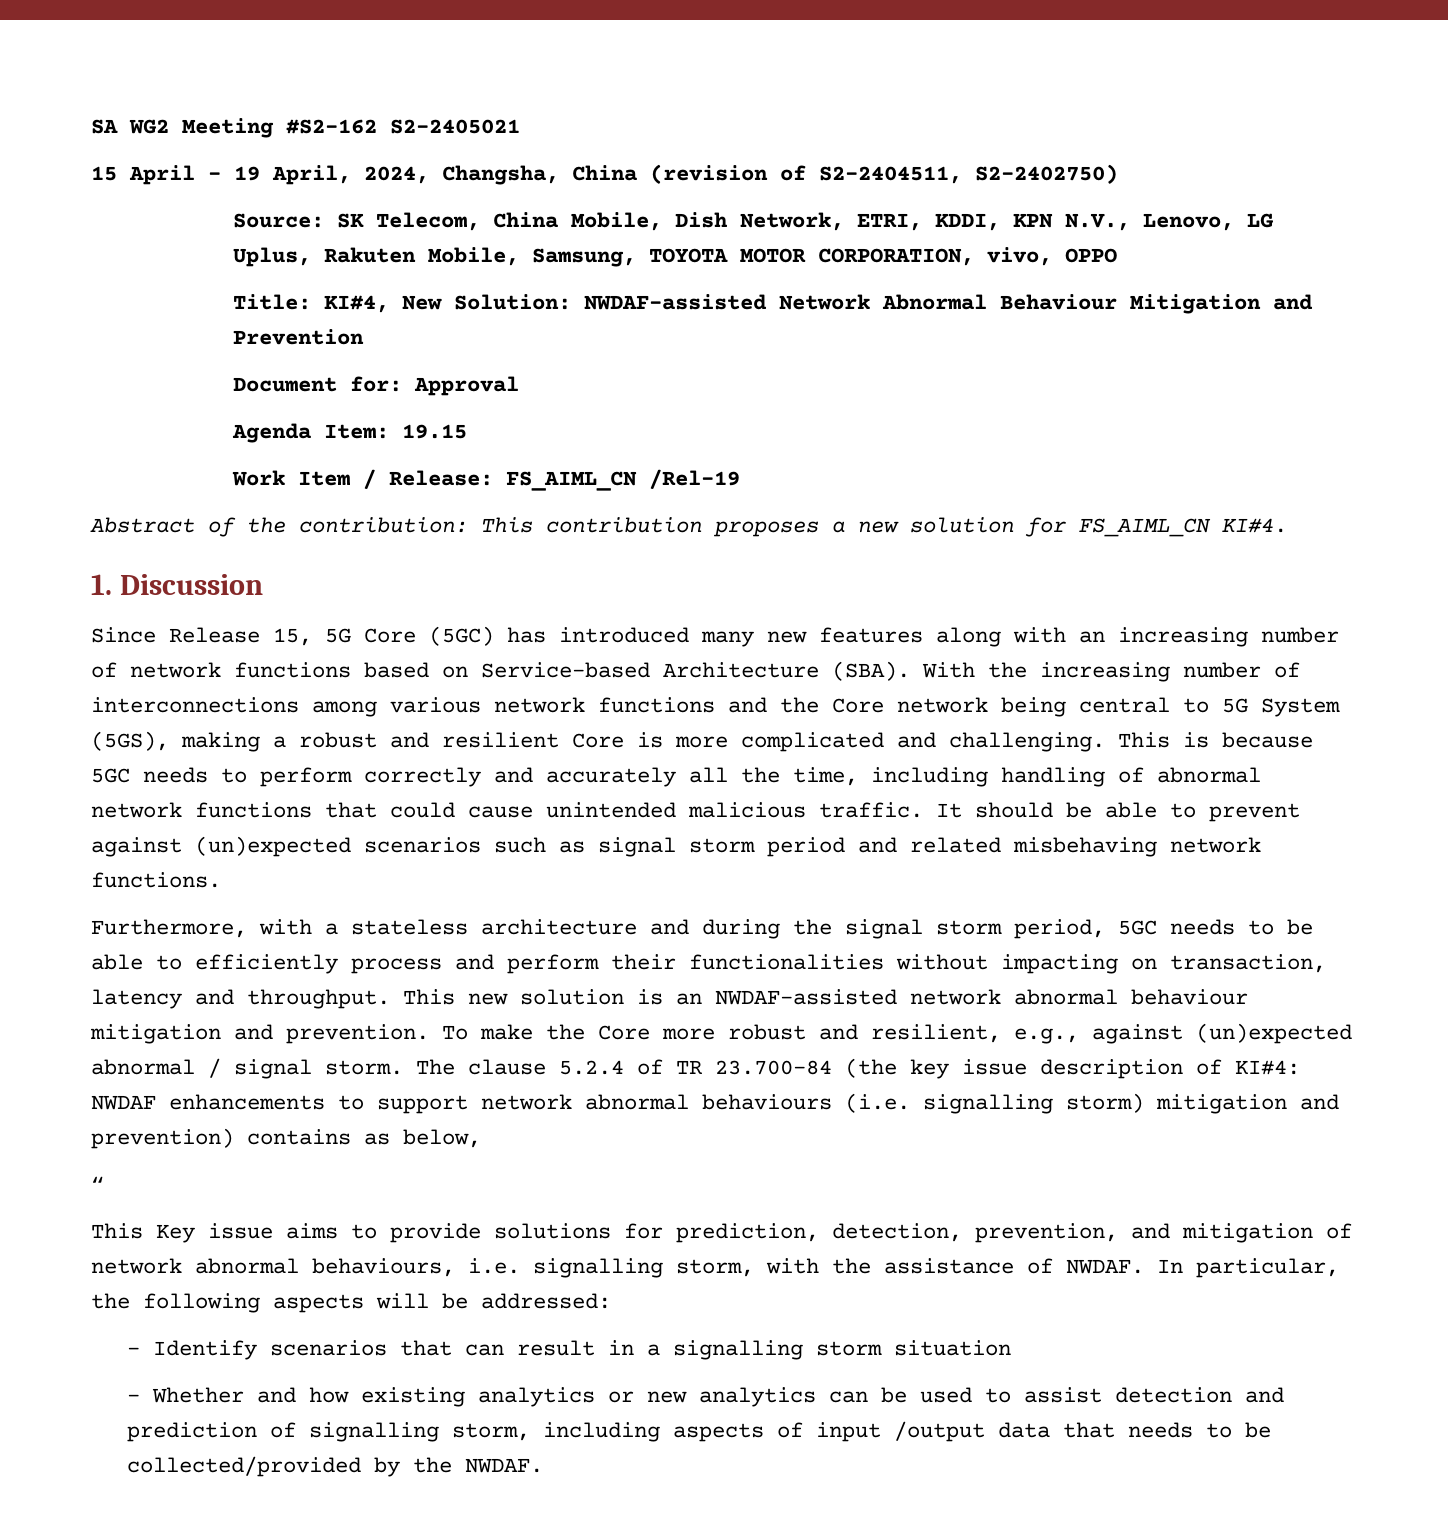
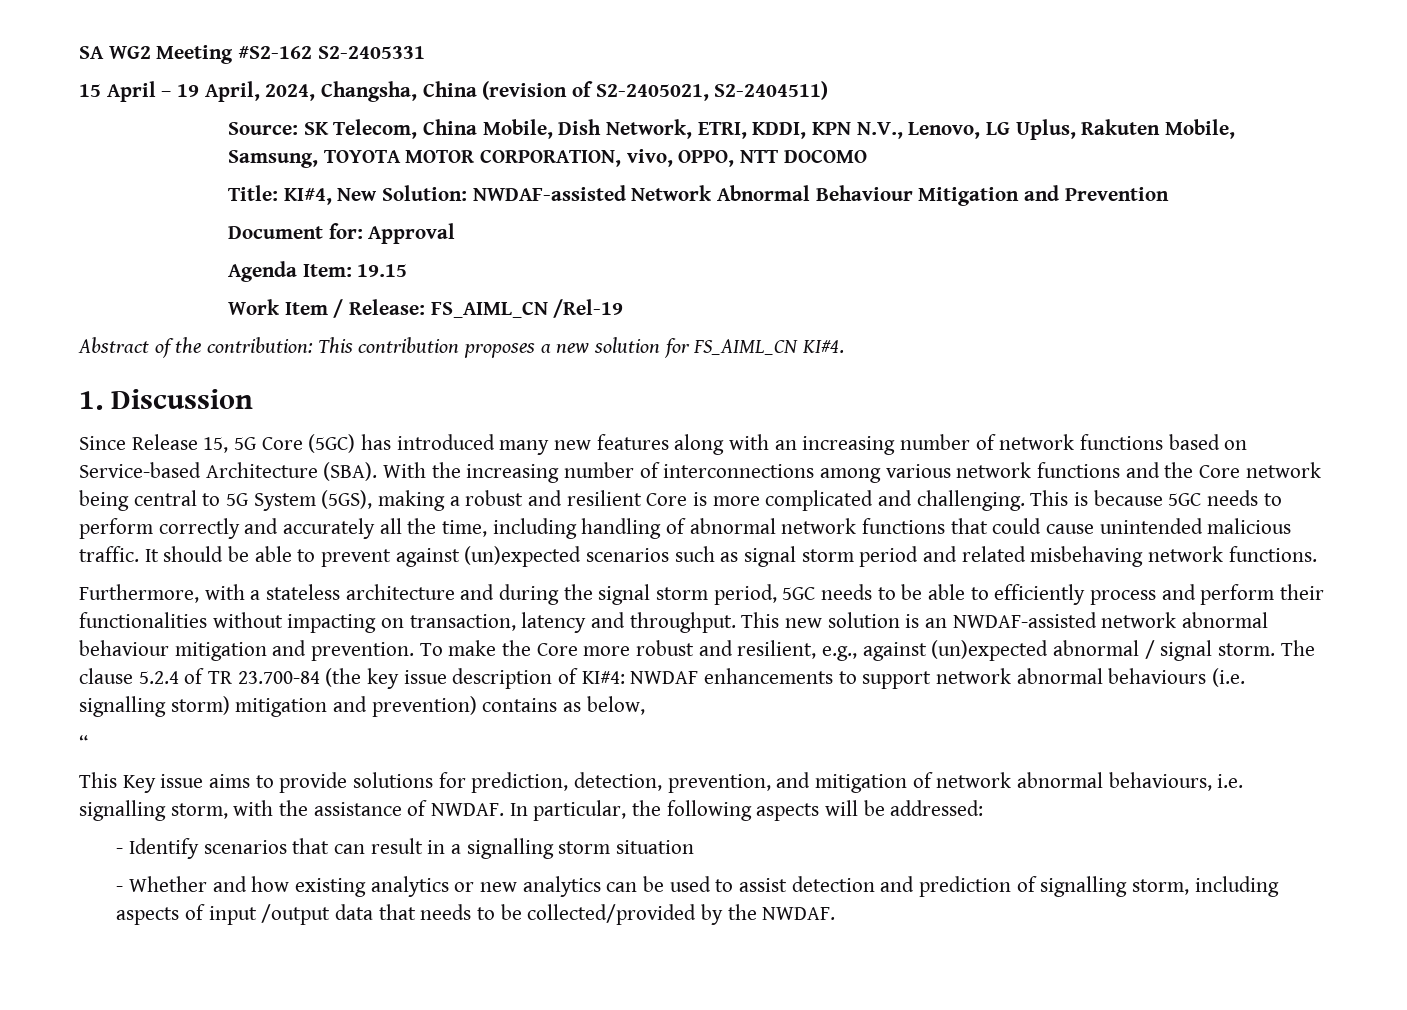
[390,119,520,134] S2-2405021 -> [317,46,425,59] S2-2405331
[819,164,1118,184] S2-2404511, S2-2402750) -> [595,81,829,101] S2-2405021, S2-2404511)
[1065,248,1118,263] OPPO -> [678,150,867,167] OPPO, NTT DOCOMO

